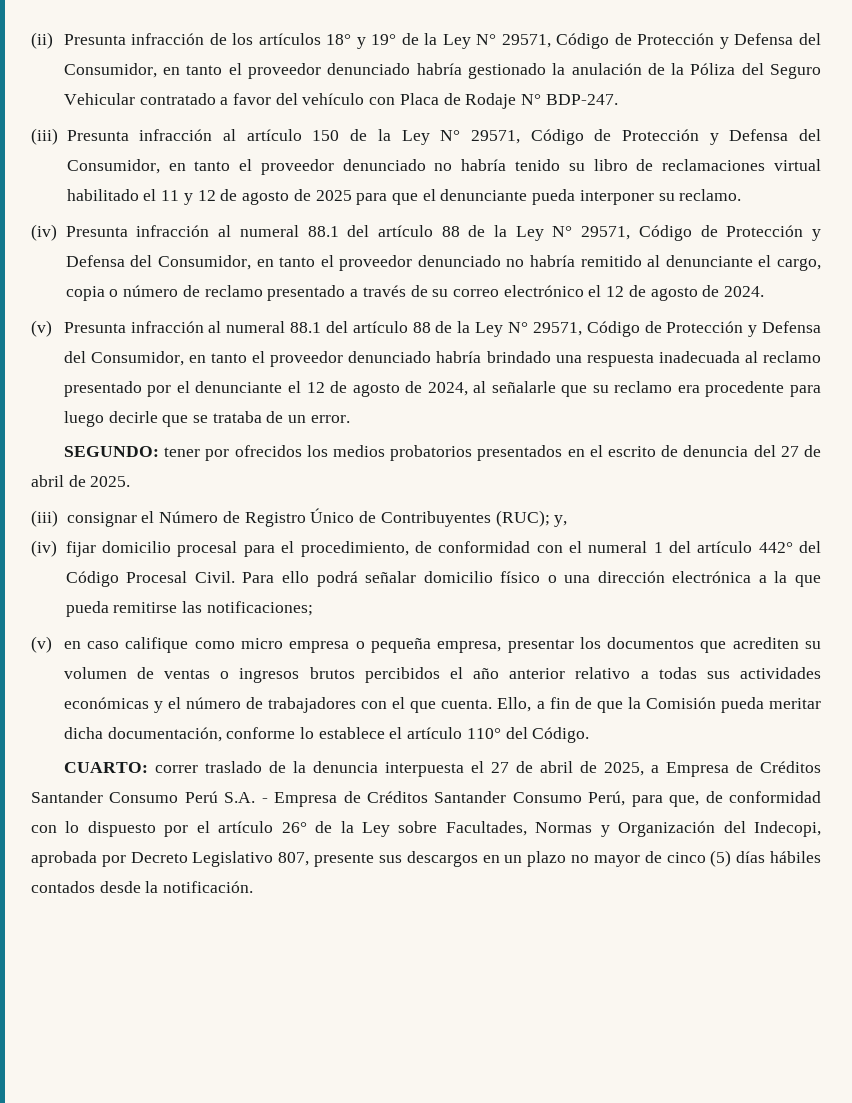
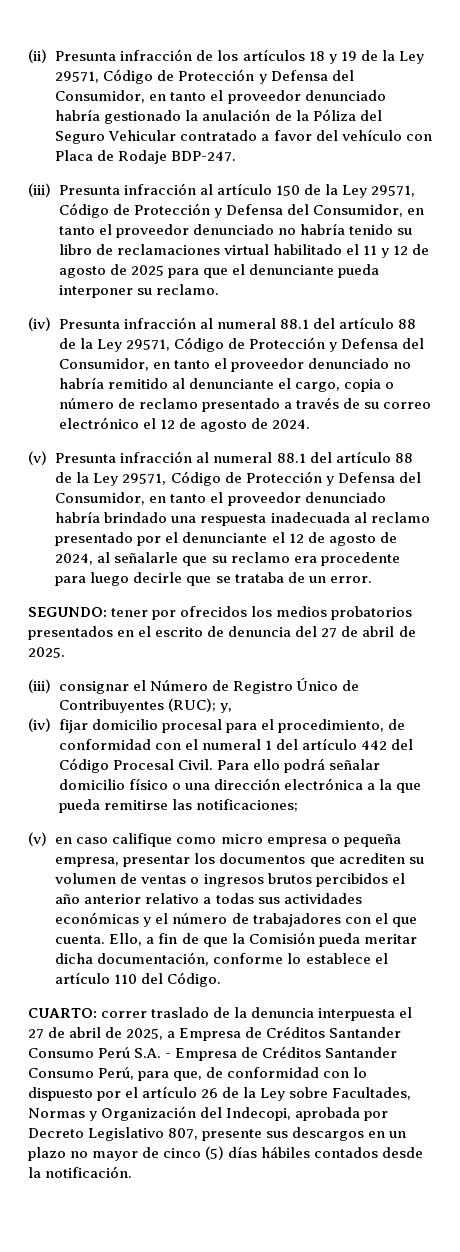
[326,33,497,49] 18° y 19° de la Ley N° -> [308,50,424,64] 18 y 19 de la Ley
[521,94,542,105] N° -> (168, 157) none
[440,130,461,141] N° -> (367, 191) none
[552,226,573,237] N° -> (122, 345) none
[507,322,528,333] N° -> (119, 479) none
[758,542,793,553] 442° -> [360,740,387,750] 442
[466,728,501,739] 110° -> [114,974,138,984] 110
[281,822,307,833] 26° -> [201,1088,219,1098] 26

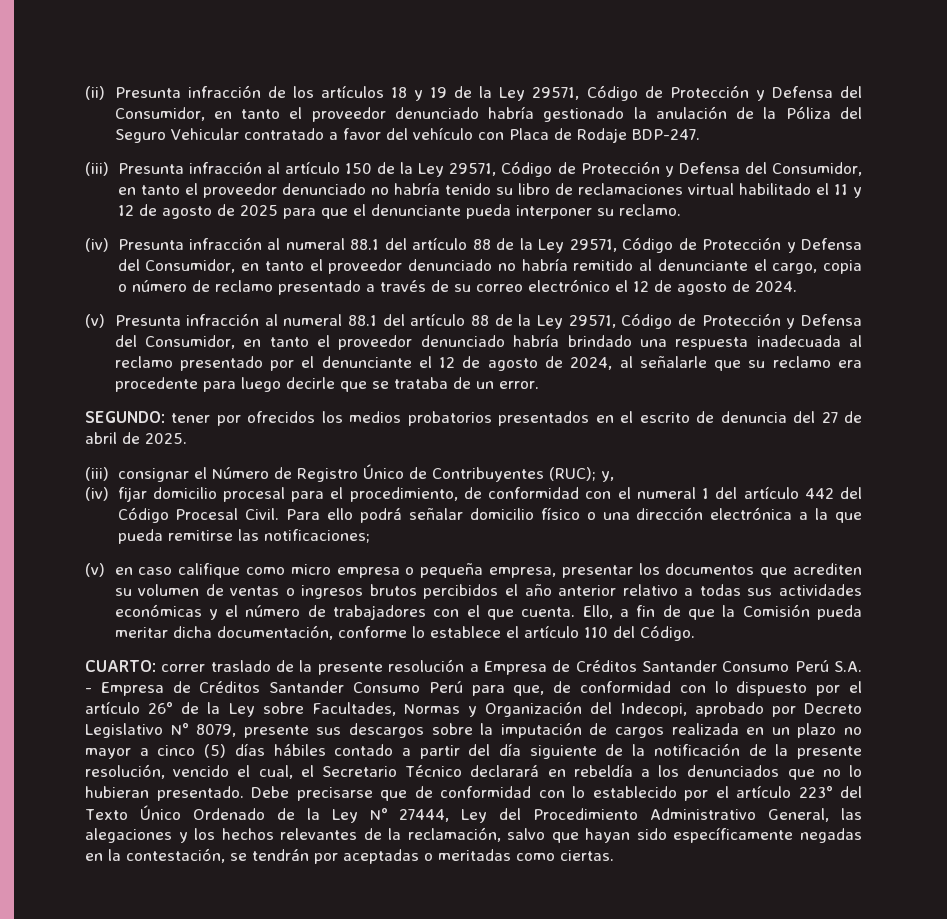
[251,1007,413,1021] [28,1027,164,1040] denuncia interpuesta el 27 de abril de 2025, -> [317,659,465,675] presente resolución
[98,1067,135,1080] Perú, -> [428,681,463,693] Perú
[201,1088,219,1098] 26 -> [148,702,174,714] 26°
[295,1107,361,1121] aprobada -> [694,702,764,717] aprobado
[168,1128,199,1140] 807, -> [170,723,237,737] N° 8079,
(365, 1134) none -> [431,722,739,738] sobre la imputación de cargos realizada
[142,1147,160,1158] de -> [139,748,149,756] a
[314,1147,424,1158] [28,1166,133,1178] contados desde la notificación. -> [334,743,863,759] [85,764,863,780] [85,785,862,801] [85,805,862,823] [85,827,863,843] [85,848,614,864] contado a partir del día siguiente de la notificación de la presente resolución, vencido el cual, el Secretario Técnico declarará en rebeldía a los denunciados que no lo hubieran presentado. Debe precisarse que de conformidad con lo establecido por el artículo 223° del Texto Único Ordenado de la Ley N° 27444, Ley del Procedimiento Administrativo General, las alegaciones y los hechos relevantes de la reclamación, salvo que hayan sido específicamente negadas en la contestación, se tendrán por aceptadas o meritadas como ciertas.

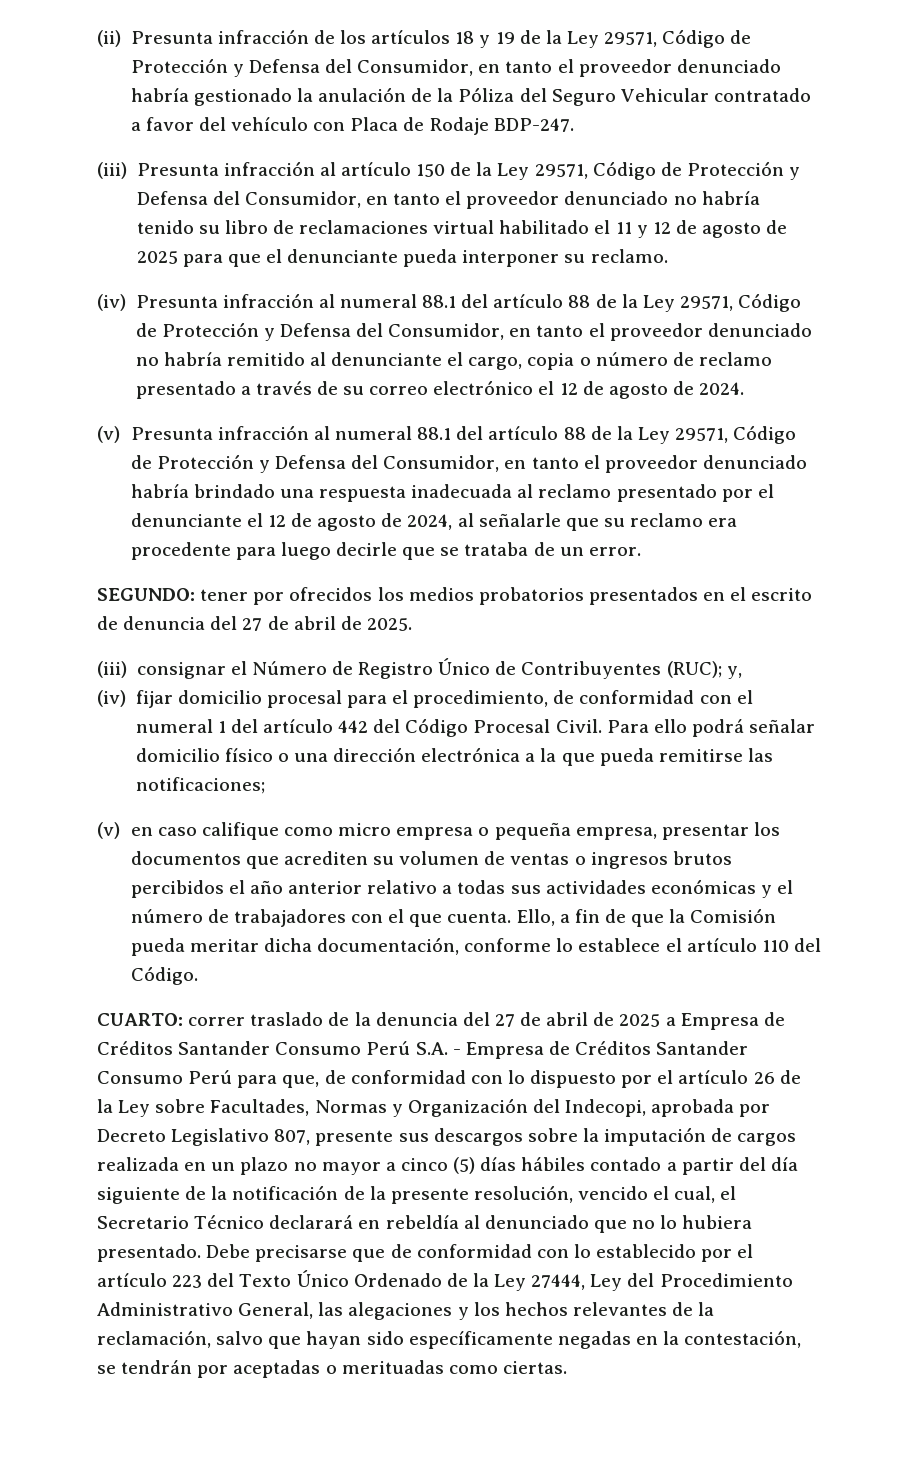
[317,659,465,675] presente resolución -> [375,1012,661,1027] denuncia del 27 de abril de 2025
[148,702,174,714] 26° -> [753,1072,775,1084] 26
[694,702,764,717] aprobado -> [651,1099,735,1117] aprobada
[170,723,237,737] N° 8079, -> [274,1129,311,1145] 807,
[640,765,780,777] a los denunciados -> [463,1215,589,1229] al denunciado
[85,786,149,798] hubieran -> [682,1215,753,1229] hubiera
[798,786,833,798] 223° -> [172,1275,203,1288] 223
[369,808,388,820] N° -> (527, 1282) none
[438,849,511,861] meritadas -> [341,1360,444,1374] merituadas

